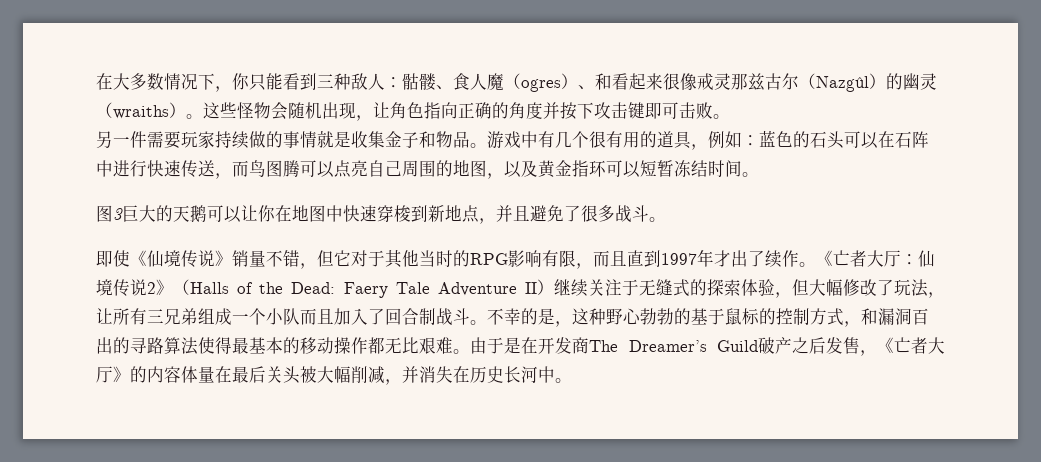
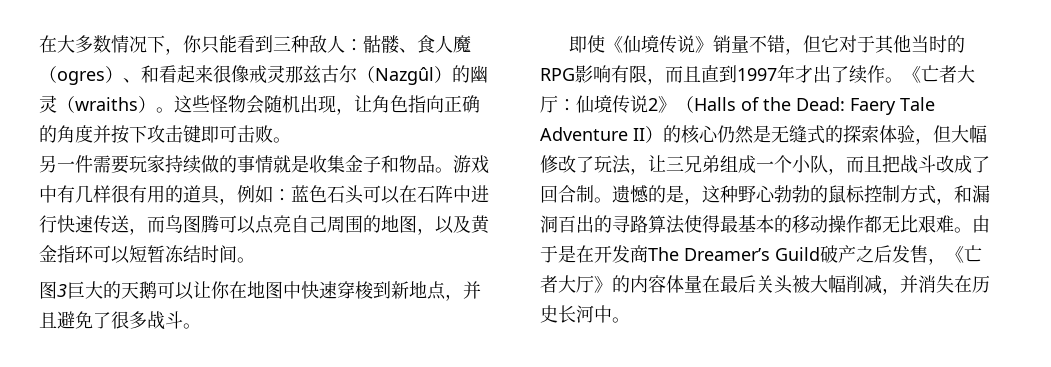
[572,131,589,148] 个 -> [93,185,111,203] 样
[793,131,810,148] 的 -> (327, 194) none
[554,279,639,297] 继续关注于 -> [663,125,771,144] 的核心仍然是
[113,308,147,325] 所有 -> (666, 163) none
[300,308,521,326] 而且加入了回合制战斗。不幸 -> [828,155,990,175] [540,185,649,203] ，而且把战斗改成了回合制。遗憾
[691,308,776,325] 基于鼠标的 -> [828,185,865,203] 鼠标

